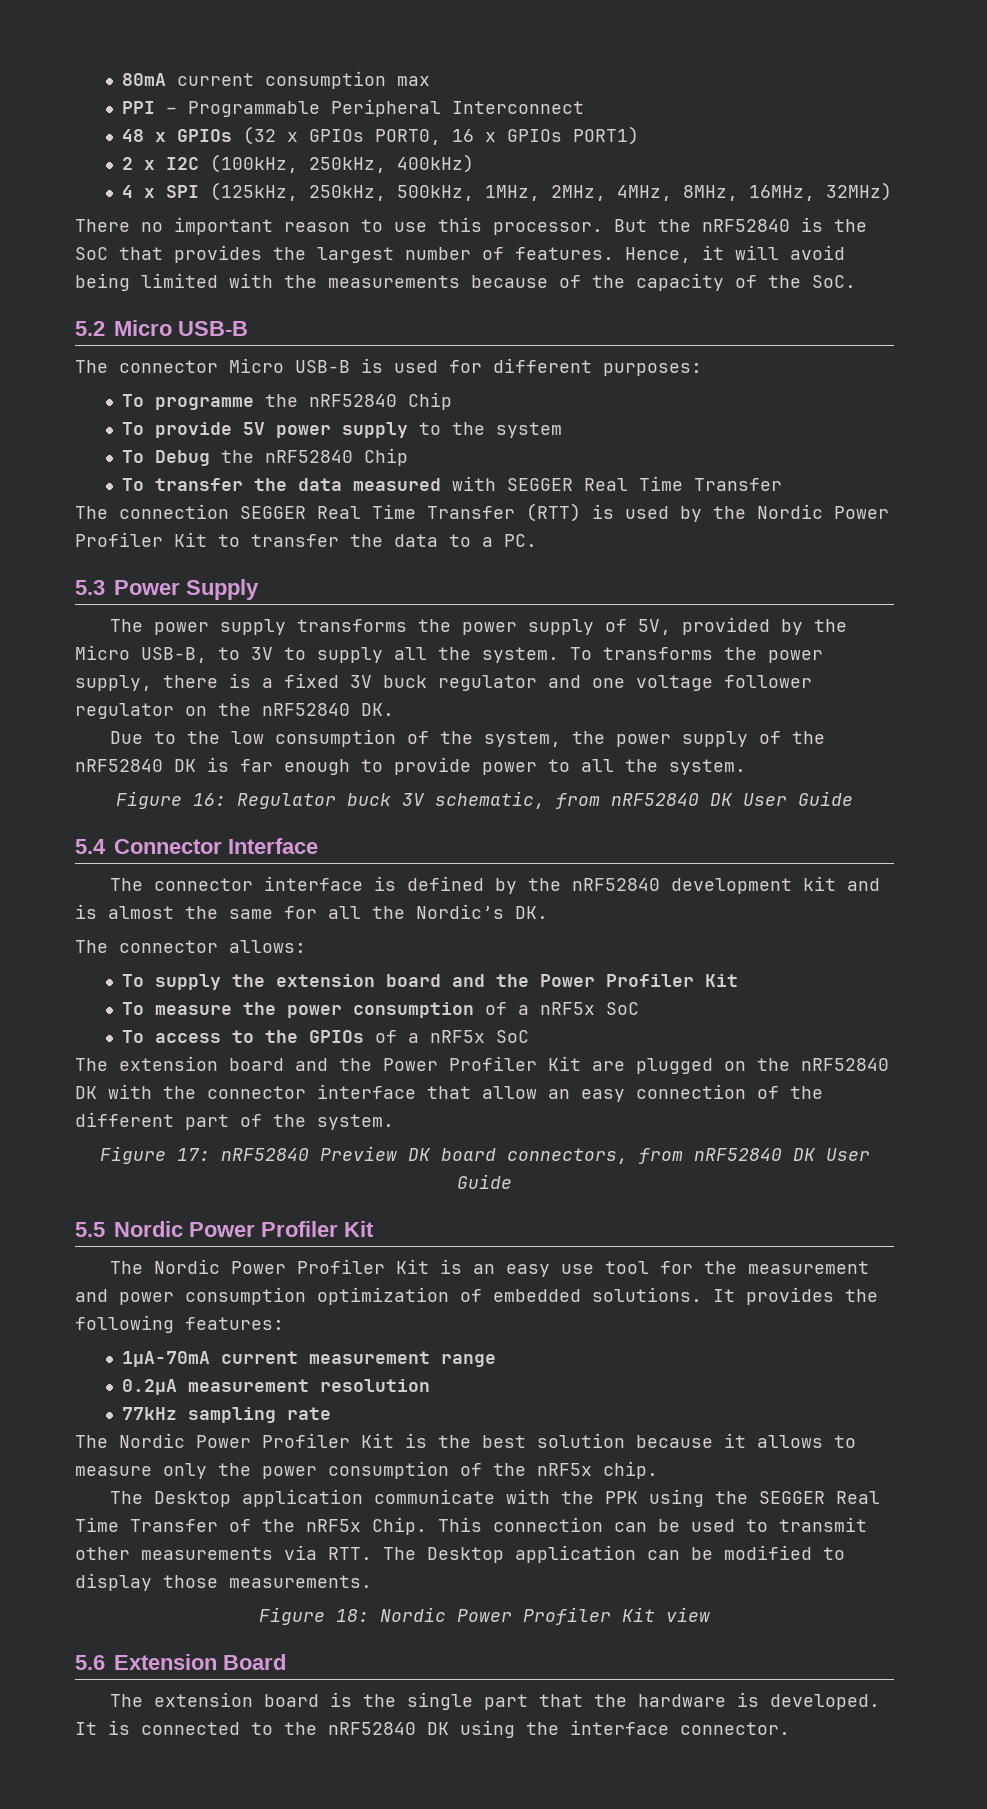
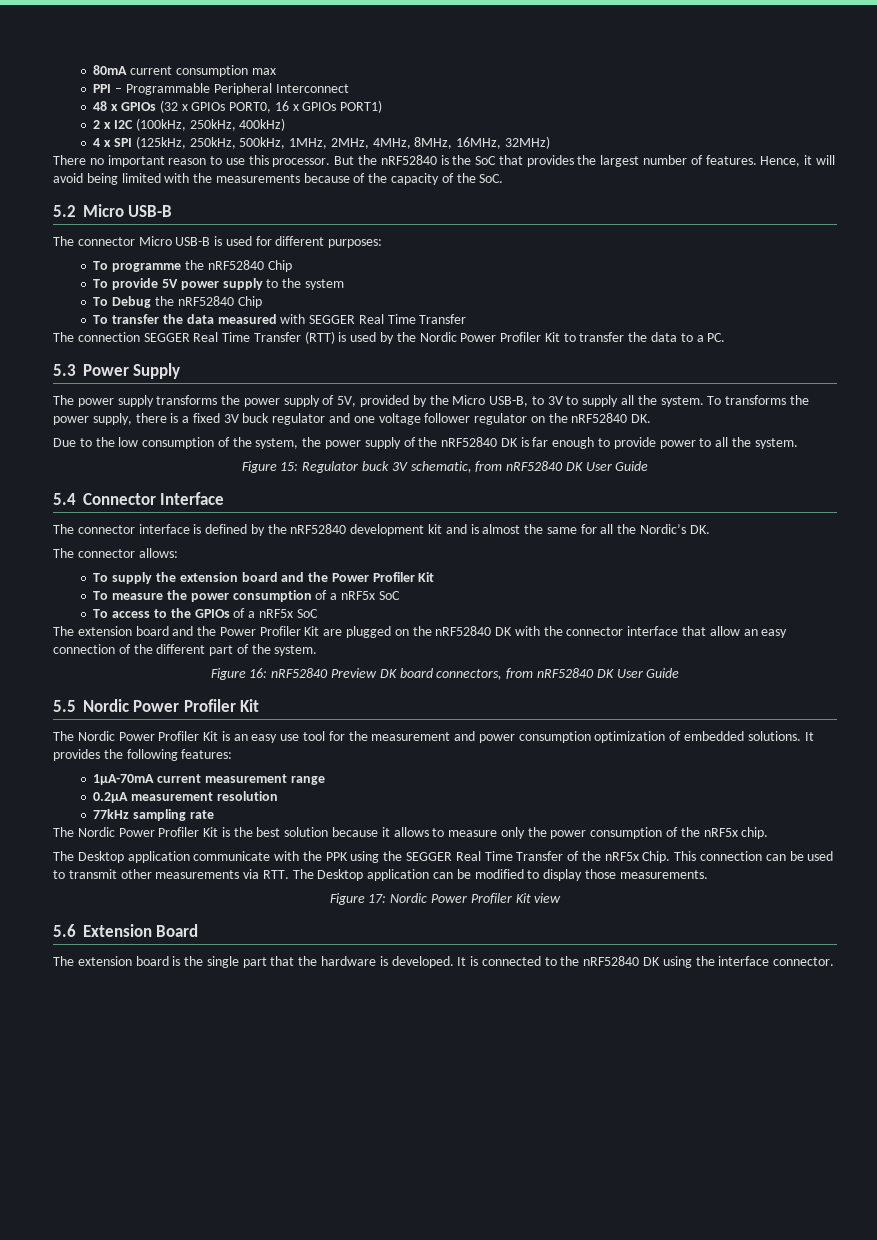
[193,793,226,806] 16: -> [280,462,299,471] 15:
[176,1148,210,1161] 17: -> [249,668,268,678] 16:
[336,1609,369,1622] 18: -> [368,894,387,903] 17:

